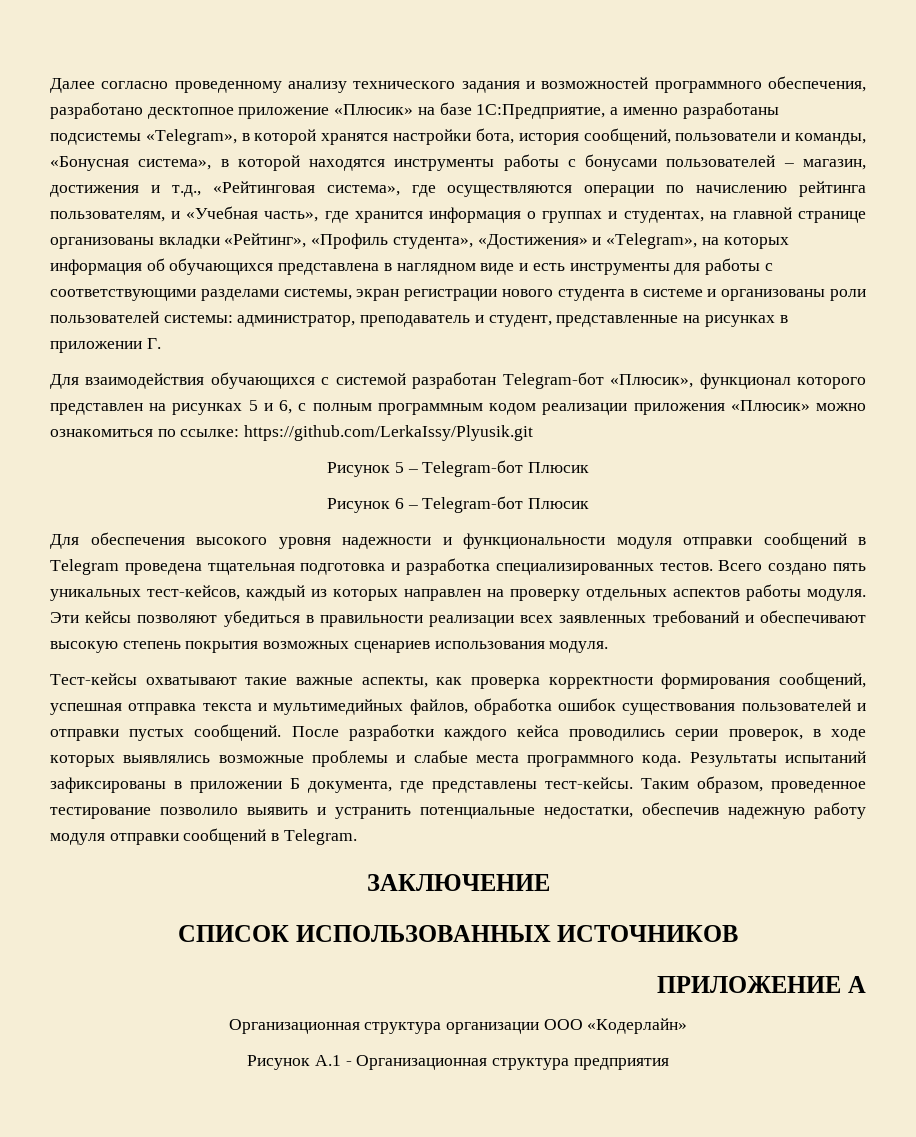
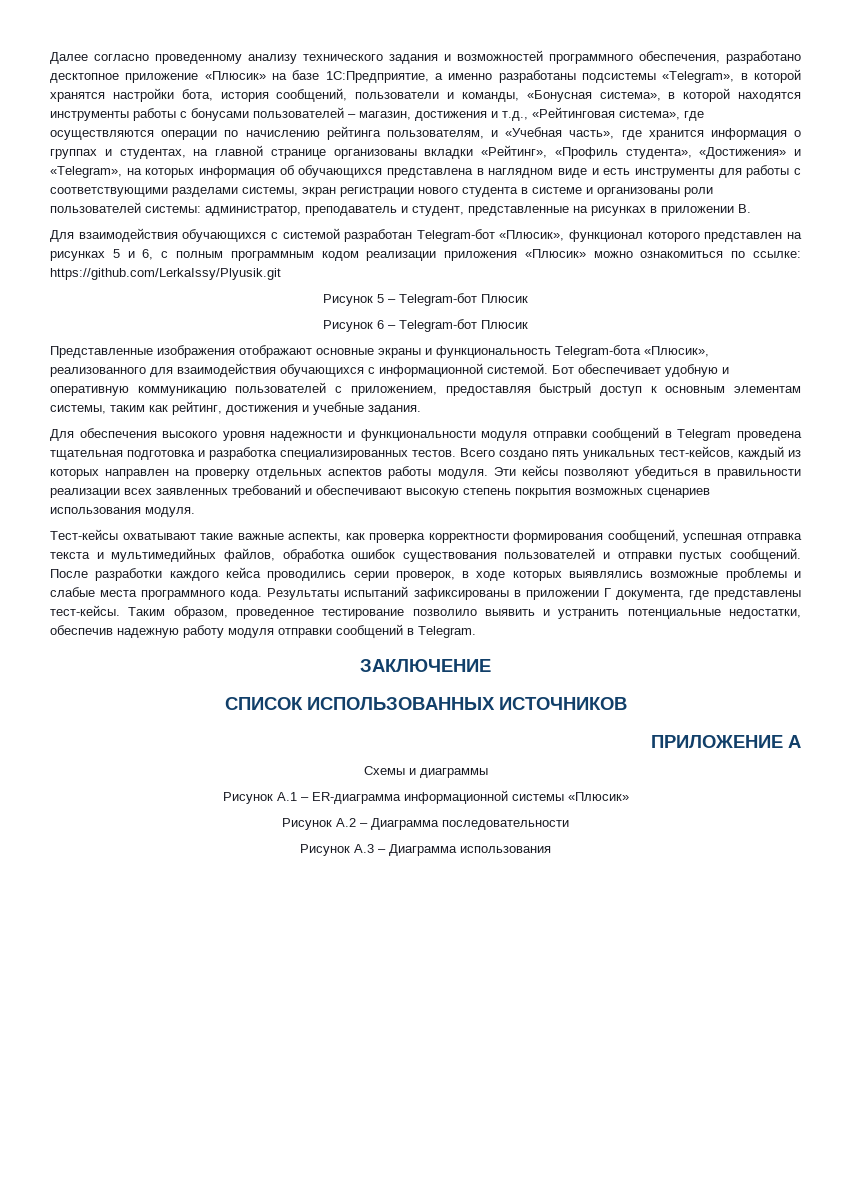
[146,338,161,349] Г. -> [738,204,751,213] В.
(589, 503) none -> [50,345,709,358] [50,363,729,377] [50,382,802,396] [50,401,421,415] // Представленные изображения отображают основные экраны и функциональность Telegram-бота «Плюсик», реализованного для взаимодействия обучающихся с информационной системой. Бот обеспечивает удобную и оперативную коммуникацию пользователей с приложением, предоставляя быстрый доступ к основным элементам системы, таким как рейтинг, достижения и учебные задания.
[290,778,300,789] Б -> [603,588,611,597] Г
[228,1018,688,1034] [247,1055,669,1070] Организационная структура организации ООО «Кодерлайн» // Рисунок А.1 - Организационная структура предприятия -> [363,766,488,778] [222,790,629,804] [282,818,569,830] [300,844,551,856] Схемы и диаграммы // Рисунок А.1 – ER-диаграмма информационной системы «Плюсик» // Рисунок А.2 – Диаграмма последовательности // Рисунок А.3 – Диаграмма использования

